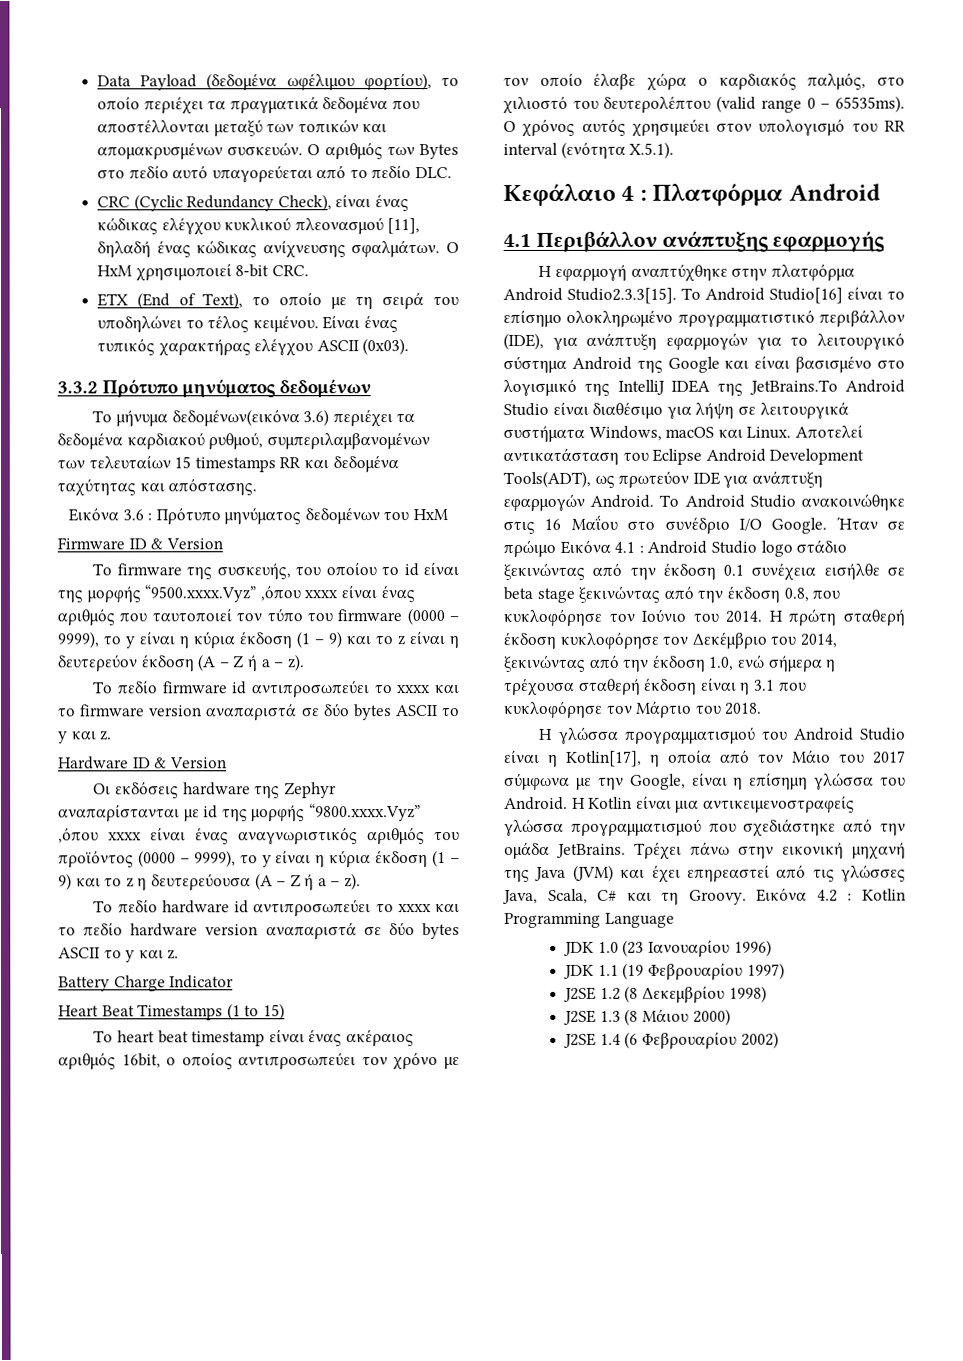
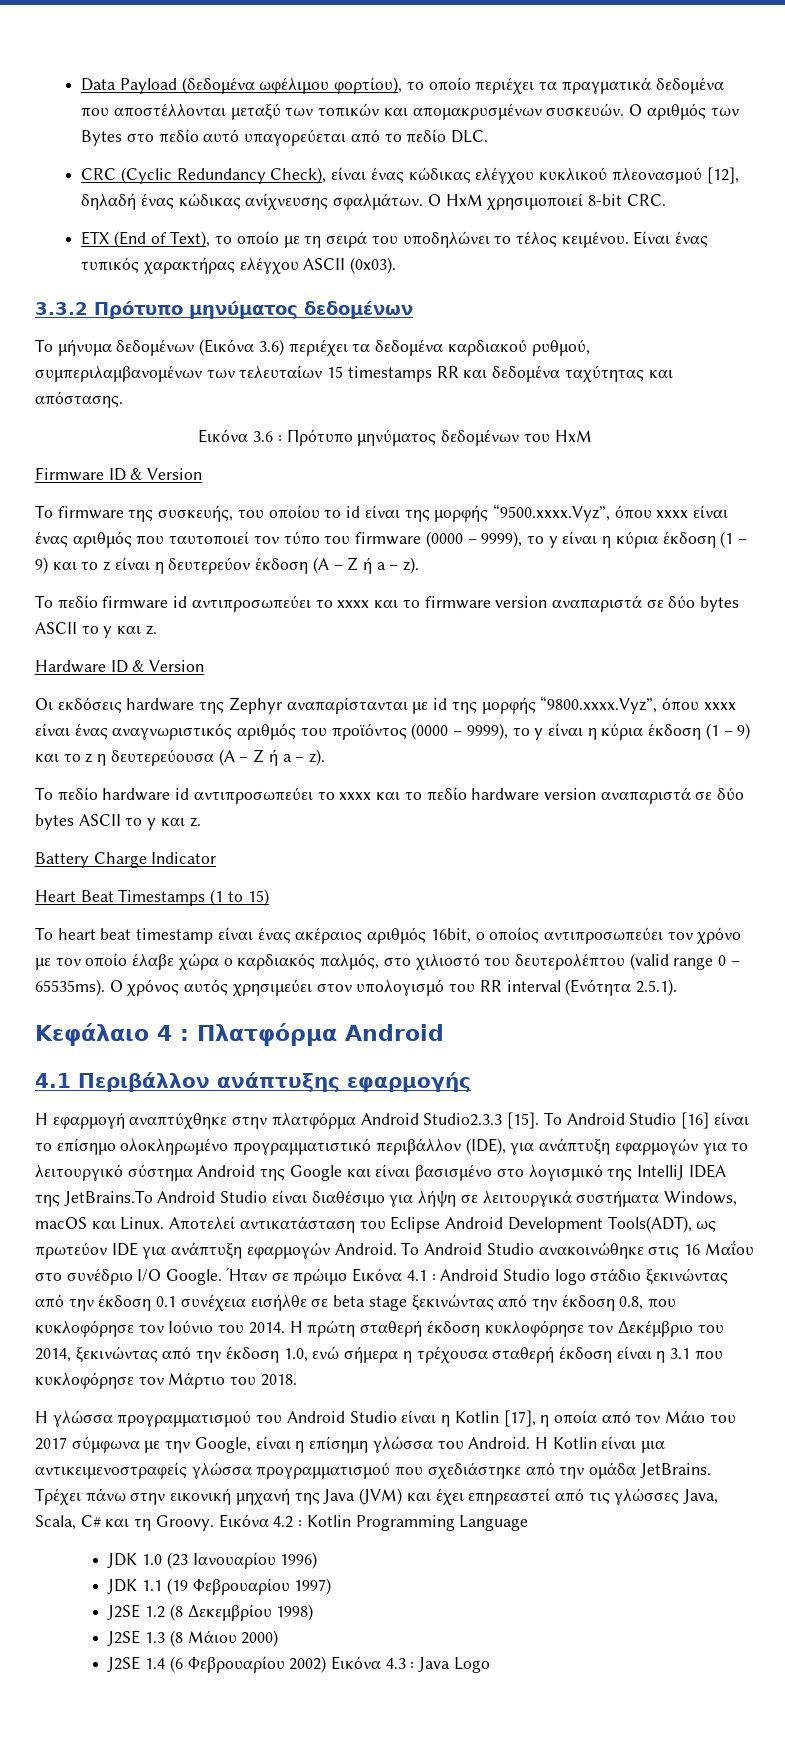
[387,218,421,235] [11], -> [706,167,739,184] [12],
[171,409,300,427] δεδομένων(εικόνα -> [116,339,255,356] δεδομένων (Εικόνα
[144,584,301,603] “9500.xxxx.Vyz” ,όπου -> [492,504,652,522] “9500.xxxx.Vyz”, όπου
[308,803,421,822] [58,827,99,844] “9800.xxxx.Vyz” ,όπου -> [540,696,699,714] “9800.xxxx.Vyz”, όπου
[560,141,675,159] (ενότητα Χ.5.1). -> [565,979,677,996] (Ενότητα 2.5.1).
[567,287,843,304] Studio2.3.3[15]. Το Android Studio[16] -> [423,1112,709,1129] Studio2.3.3 [15]. Το Android Studio [16]
[566,750,642,767] Kotlin[17], -> [454,1410,536,1427] Kotlin [17],
(779, 1040) none -> [330,1656,490,1673] Εικόνα 4.3 : Java Logo

